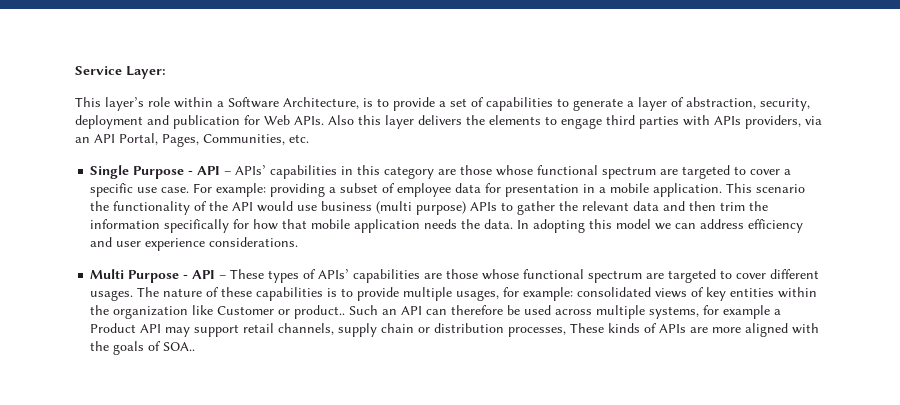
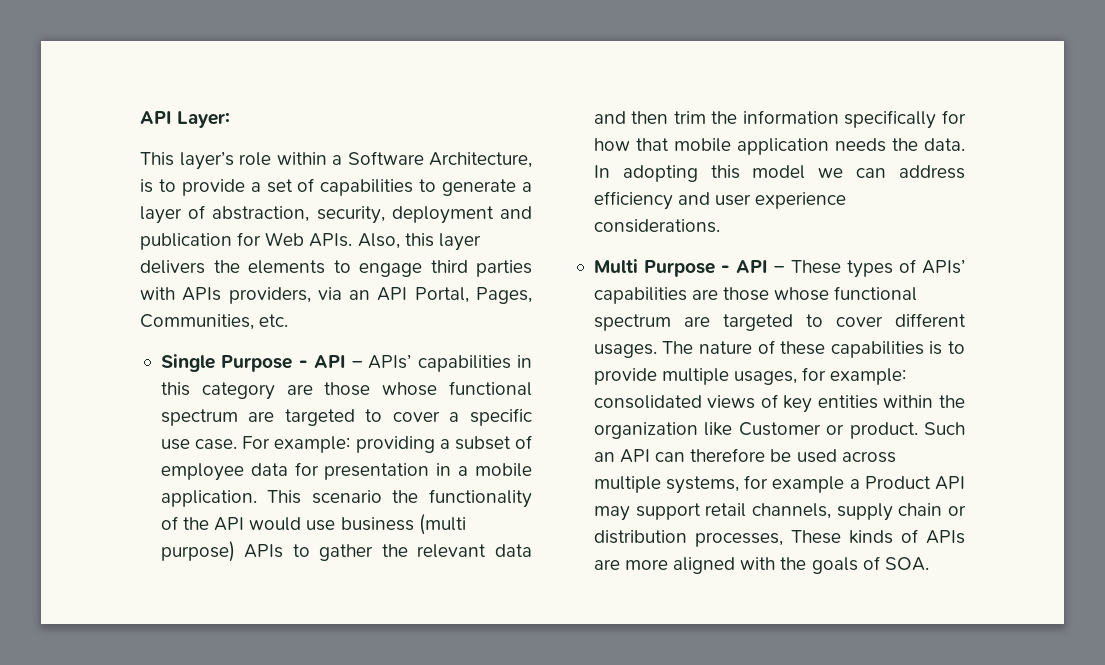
[75,66,122,75] Service -> [140,111,172,124] API
[328,115,354,125] Also -> [357,233,400,249] Also,
[294,305,346,319] product.. -> [849,422,918,439] product.
[163,342,196,351] SOA.. -> [884,557,929,571] SOA.

